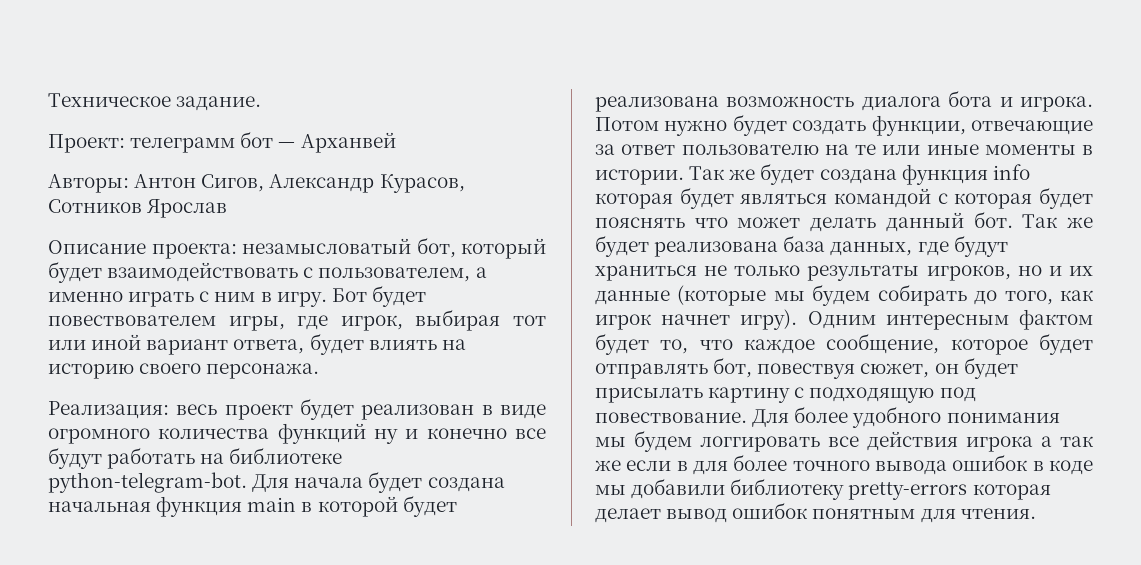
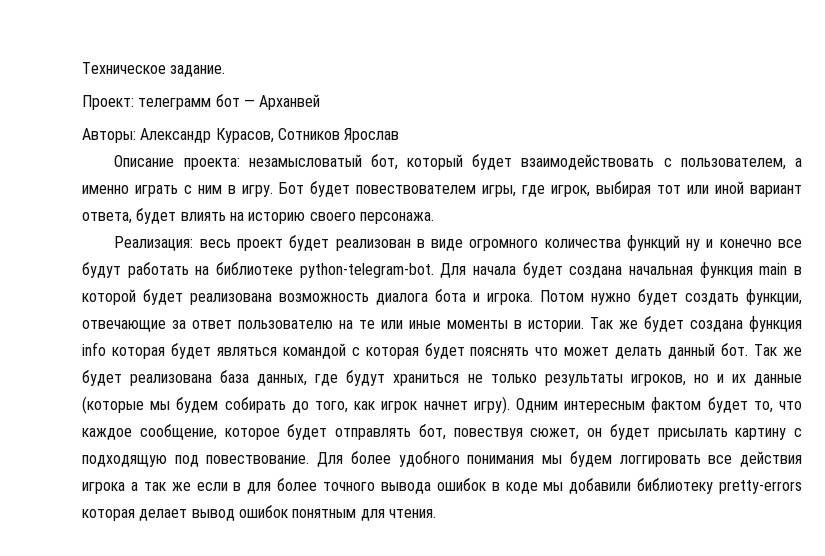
[134,174,265,192] Антон Сигов, -> (136, 135) none

